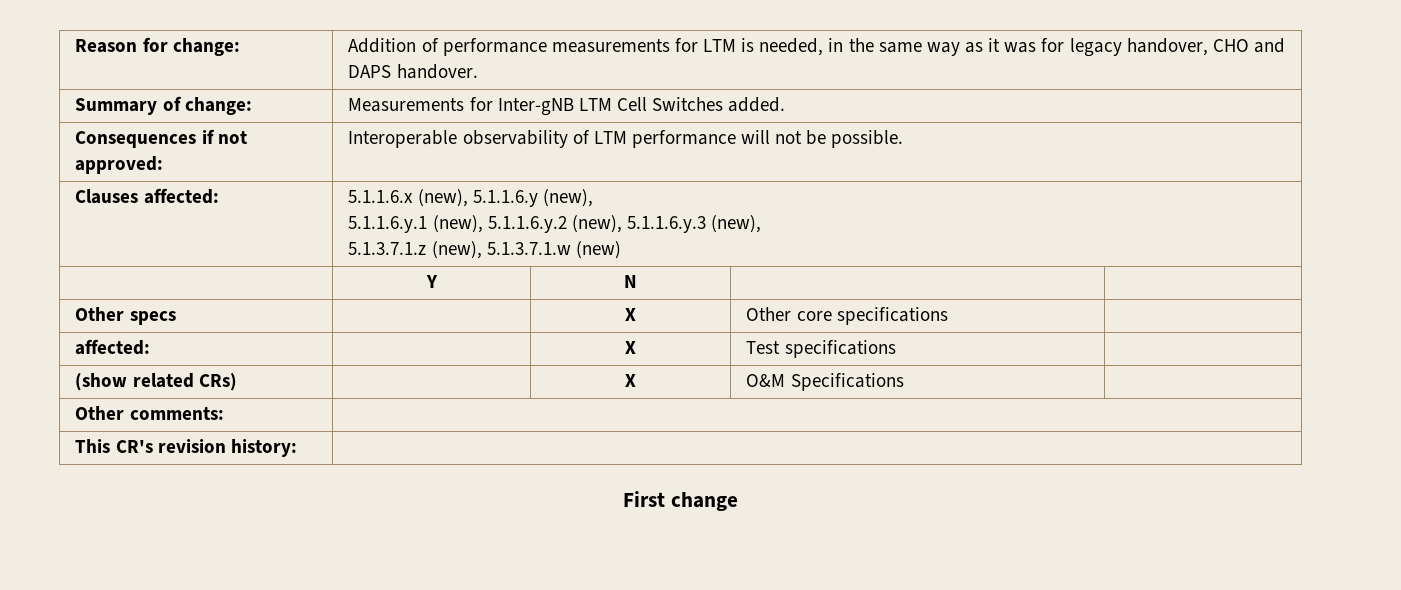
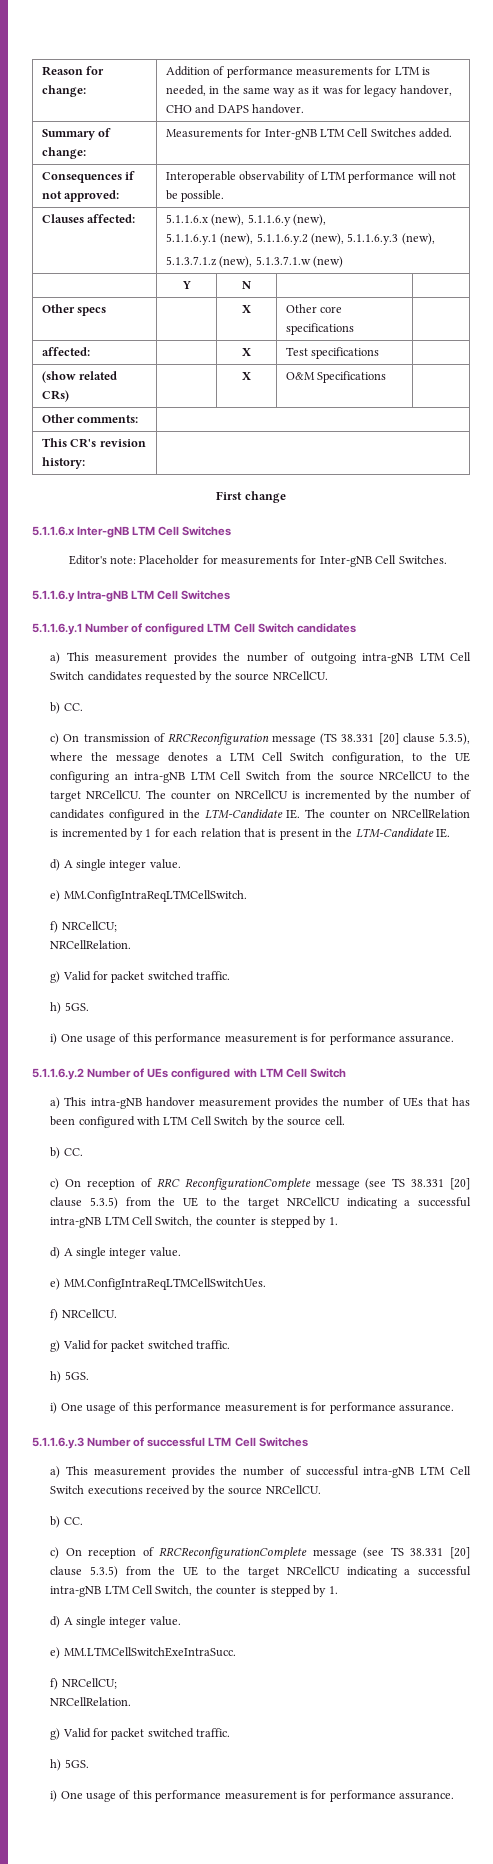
(738, 501) none -> [32,526,232,538] [68,555,447,567] [32,590,231,602] [32,623,356,635] [50,652,471,664] [50,671,328,683] [50,702,83,714] [50,733,470,745] [50,752,470,764] [50,771,470,783] [50,790,472,802] [50,809,470,821] [50,828,451,840] [50,859,181,871] [50,890,247,902] [50,921,117,933] [50,940,132,949] [50,971,231,983] [50,1002,89,1014] [50,1033,455,1045] [32,1068,346,1080] [50,1097,470,1109] [50,1116,345,1128] [50,1147,83,1159] [50,1178,471,1191] [50,1197,472,1209] [50,1216,338,1228] [50,1247,181,1259] [50,1278,266,1290] [50,1309,117,1321] [50,1340,231,1352] [50,1371,89,1383] [50,1402,455,1414] [32,1437,308,1449] [50,1466,471,1478] [50,1485,321,1497] [50,1516,83,1528] [50,1547,471,1560] [50,1566,472,1578] [50,1585,338,1597] [50,1616,181,1628] [50,1647,236,1659] [50,1678,117,1690] [50,1697,132,1706] [50,1728,231,1740] [50,1759,89,1771] [50,1790,455,1802] // 5.1.1.6.x Inter-gNB LTM Cell Switches // Editor's note: Placeholder for measurements for Inter-gNB Cell Switches. // 5.1.1.6.y Intra-gNB LTM Cell Switches // 5.1.1.6.y.1 Number of configured LTM Cell Switch candidates // a) This measurement provides the number of outgoing intra-gNB LTM Cell Switch candidates requested by the source NRCellCU. // b) CC. // c) On transmission of RRCReconfiguration message (TS 38.331 [20] clause 5.3.5), where the message denotes a LTM Cell Switch configuration, to the UE configuring an intra-gNB LTM Cell Switch from the source NRCellCU to the target NRCellCU. The counter on NRCellCU is incremented by the number of candidates configured in the LTM-Candidate IE. The counter on NRCellRelation is incremented by 1 for each relation that is present in the LTM-Candidate IE. // d) A single integer value. // e) MM.ConfigIntraReqLTMCellSwitch. // f) NRCellCU; // NRCellRelation. // g) Valid for packet switched traffic. // h) 5GS. // i) One usage of this performance measurement is for performance assurance. // 5.1.1.6.y.2 Number of UEs configured with LTM Cell Switch // a) This intra-gNB handover measurement provides the number of UEs that has been configured with LTM Cell Switch by the source cell. // b) CC. // c) On reception of RRC ReconfigurationComplete message (see TS 38.331 [20] clause 5.3.5) from the UE to the target NRCellCU indicating a successful intra-gNB LTM Cell Switch, the counter is stepped by 1. // d) A single integer value. // e) MM.ConfigIntraReqLTMCellSwitchUes. // f) NRCellCU. // g) Valid for packet switched traffic. // h) 5GS. // i) One usage of this performance measurement is for performance assurance. // 5.1.1.6.y.3 Number of successful LTM Cell Switches // a) This measurement provides the number of successful intra-gNB LTM Cell Switch executions received by the source NRCellCU. // b) CC. // c) On reception of RRCReconfigurationComplete message (see TS 38.331 [20] clause 5.3.5) from the UE to the target NRCellCU indicating a successful intra-gNB LTM Cell Switch, the counter is stepped by 1. // d) A single integer value. // e) MM.LTMCellSwitchExeIntraSucc. // f) NRCellCU; // NRCellRelation. // g) Valid for packet switched traffic. // h) 5GS. // i) One usage of this performance measurement is for performance assurance.

